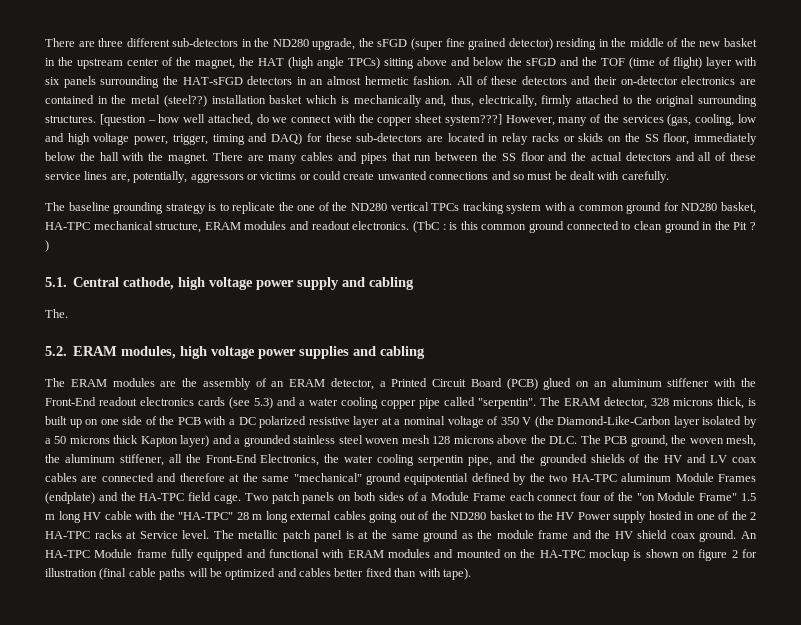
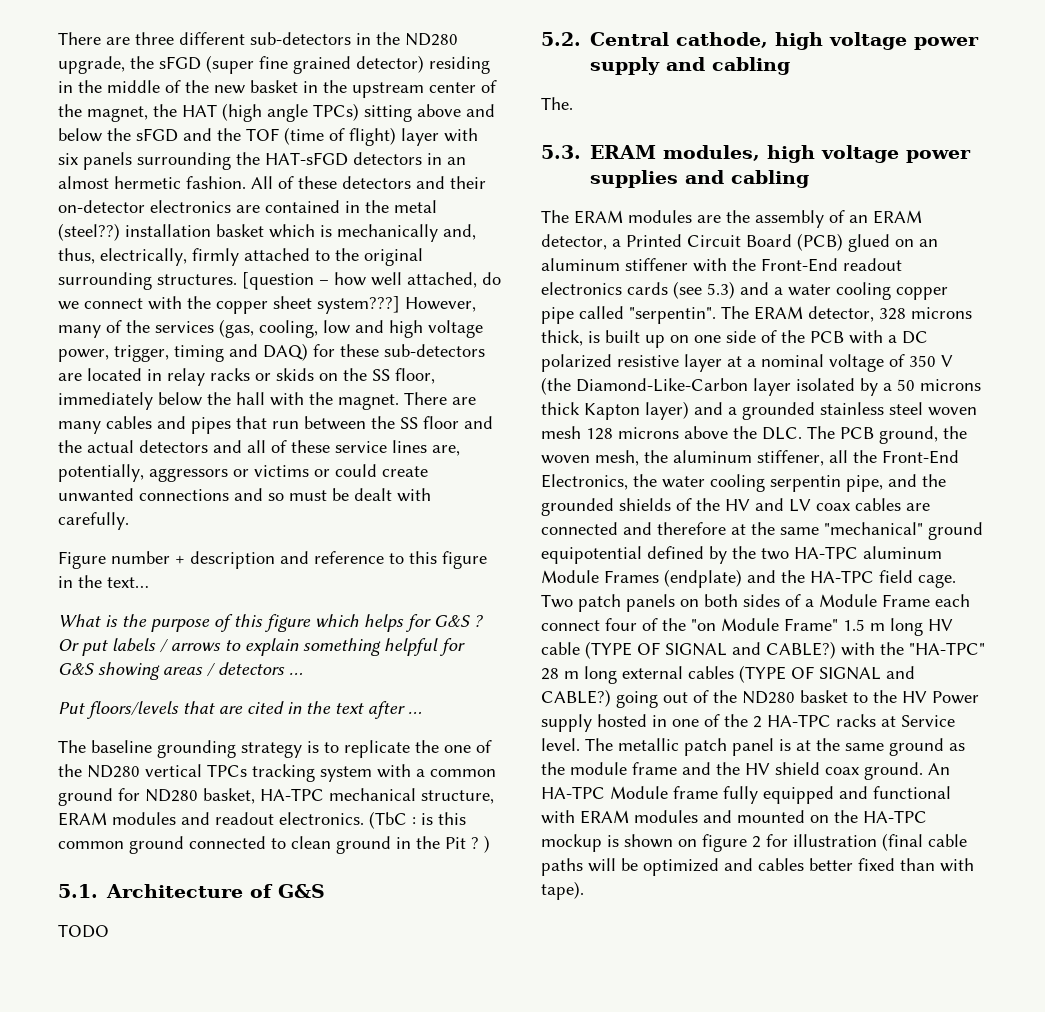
(669, 177) none -> [58,551,487,569] [58,575,149,588] [58,614,484,632] [58,638,465,656] [58,662,303,680] [58,701,422,719] // Figure number + description and reference to this figure in the text… // What is the purpose of this figure which helps for G&S ? Or put labels / arrows to explain something helpful for G&S showing areas / detectors … // Put floors/levels that are cited in the text after …
(67, 282) none -> [106,884,326,898] [58,924,109,938] [541,32,581,46] Architecture of G&S // TODO // 5.2.
[45,346,67,356] 5.2. -> [541,145,581,159] 5.3.
(132, 515) none -> [585,641,836,659] (TYPE OF SIGNAL and CABLE?)
(366, 515) none -> [739,665,915,683] [541,689,611,707] (TYPE OF SIGNAL and CABLE?)

